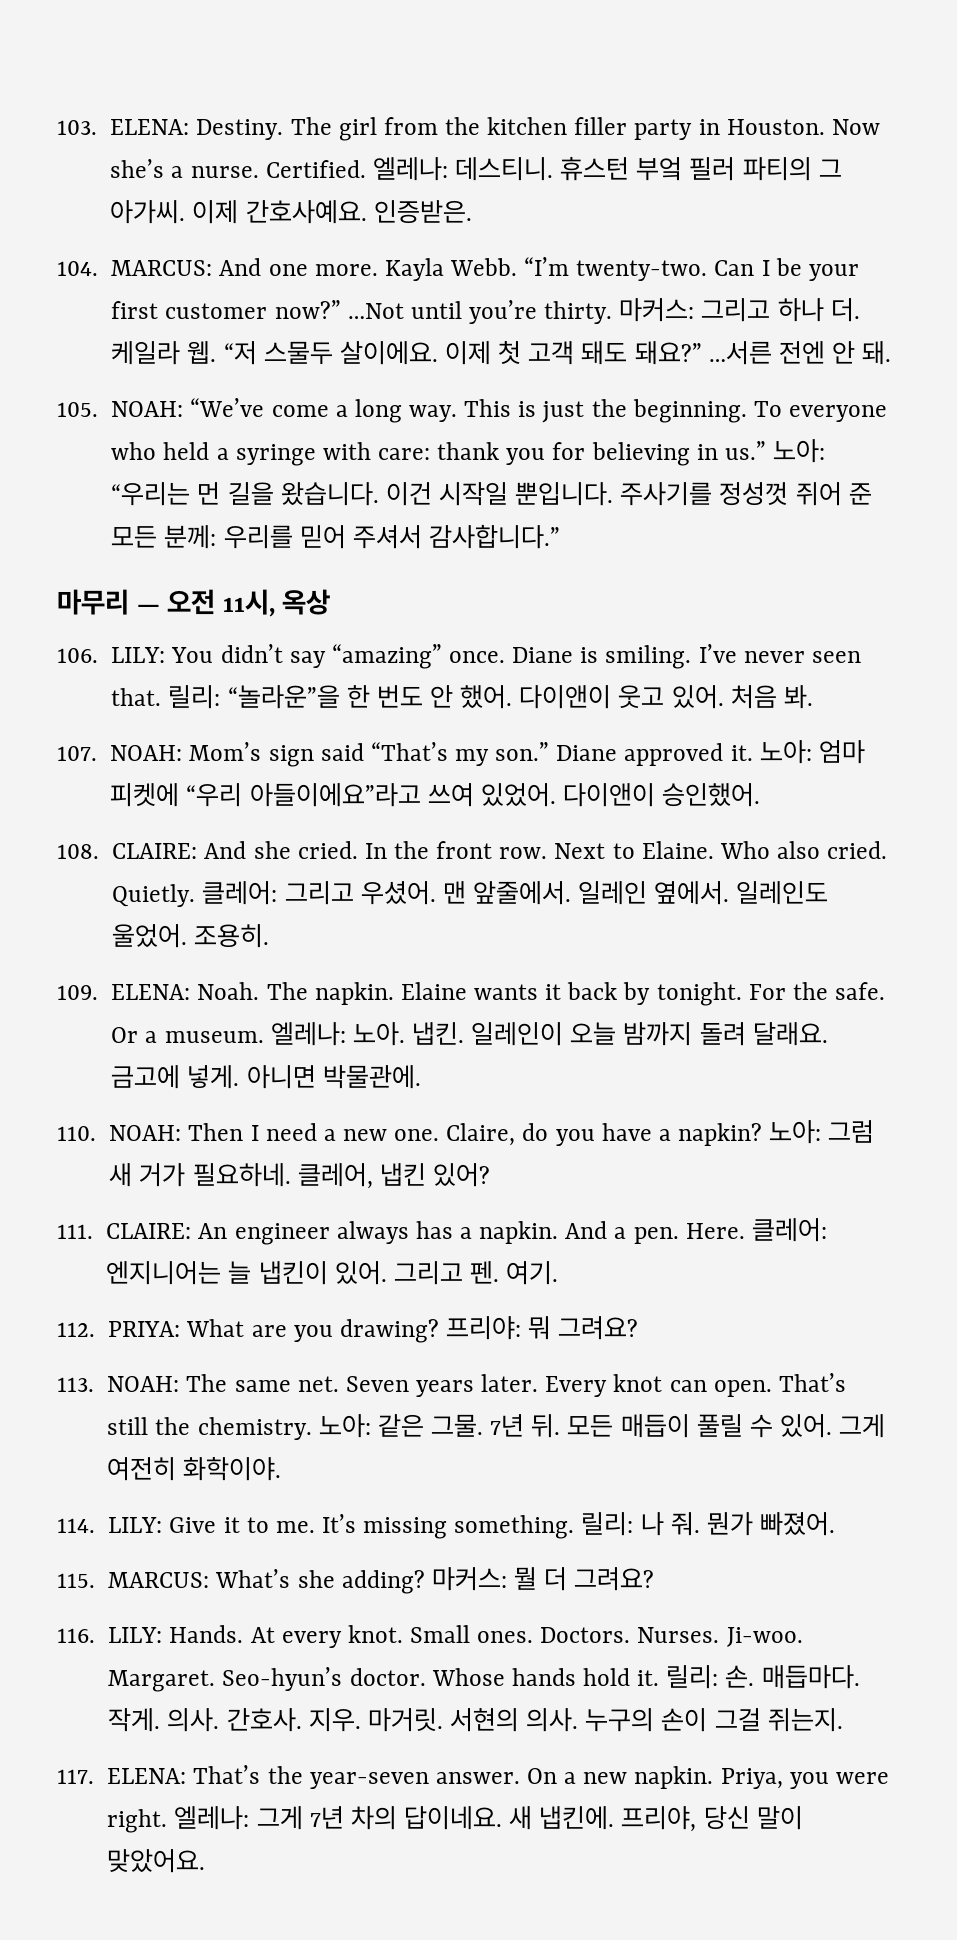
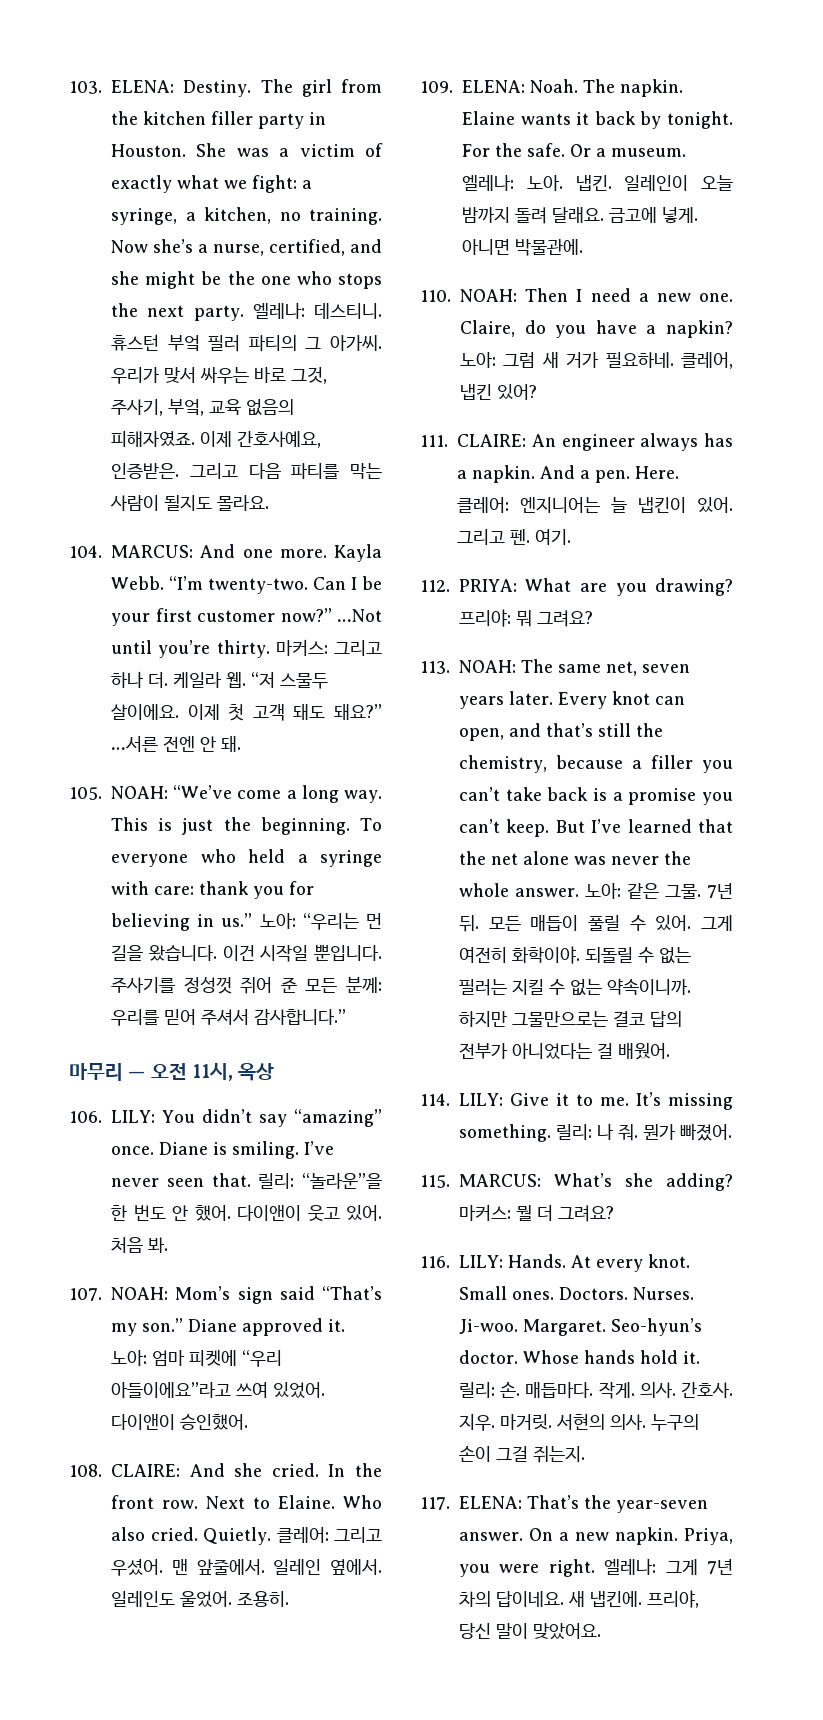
[831,119,880,135] [110,159,366,178] Now she’s a nurse. Certified. -> [196,143,383,157] [111,175,312,193] [111,207,382,225] [111,239,382,256] [111,271,382,289] [111,303,244,321] She was a victim of exactly what we fight: a syringe, a kitchen, no training. Now she’s a nurse, certified, and she might be the one who stops the next party.
[192,200,472,224] 이제 간호사예요. 인증받은. -> [111,366,327,384] [111,399,294,416] [111,431,321,448] [111,463,382,480] [110,495,269,511] 우리가 맞서 싸우는 바로 그것, 주사기, 부엌, 교육 없음의 피해자였죠. 이제 간호사예요, 인증받은. 그리고 다음 파티를 막는 사람이 될지도 몰라요.
[297,1376,409,1392] net. Seven -> [606,661,690,676] net, seven
[713,1373,846,1397] [107,1417,312,1440] open. That’s still the chemistry. -> [459,723,663,741] [459,755,733,773] [459,787,733,805] [459,819,733,837] [459,851,691,865] [459,883,579,897] open, and that’s still the chemistry, because a filler you can’t take back is a promise you can’t keep. But I’ve learned that the net alone was never the whole answer.
(282, 1469) none -> [585,947,691,964] [459,978,691,996] [459,1011,682,1027] [459,1043,670,1060] 되돌릴 수 없는 필러는 지킬 수 없는 약속이니까. 하지만 그물만으로는 결코 답의 전부가 아니었다는 걸 배웠어.

